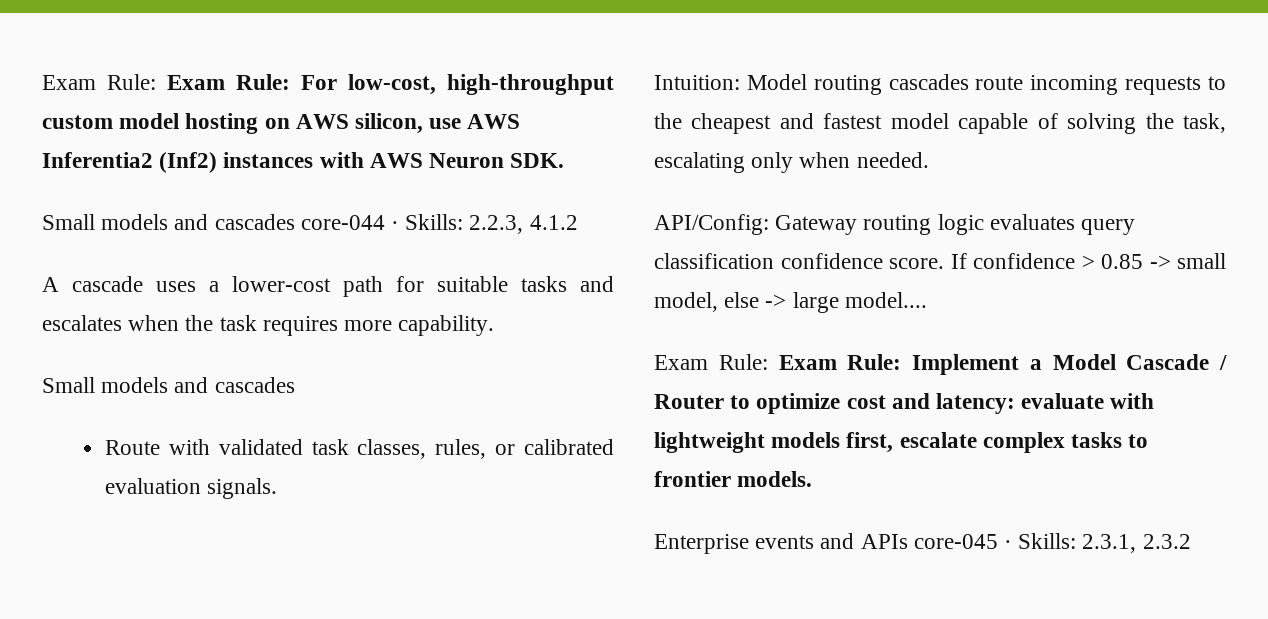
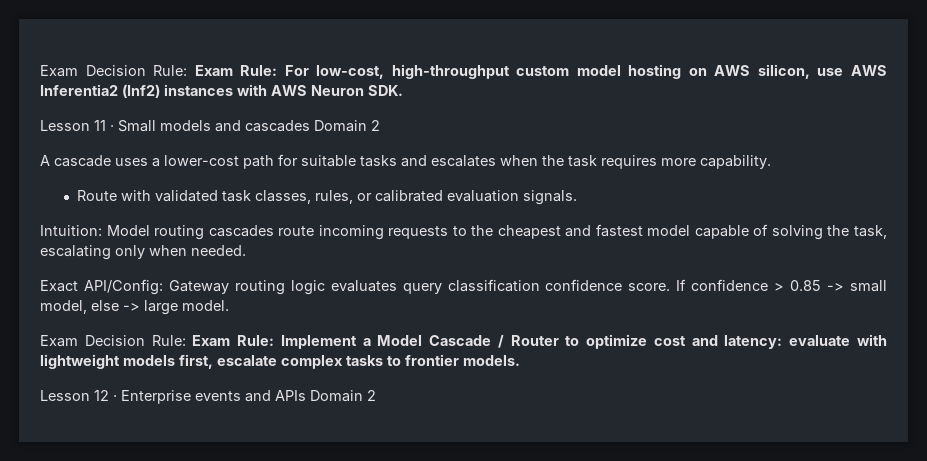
[42,75,96,90] Exam -> [40,65,146,77] Exam Decision
[42,214,578,234] Small models and cascades core-044 · Skills: 2.2.3, 4.1.2 -> [40,120,380,132] Lesson 11 · Small models and cascades Domain 2
[42,377,295,393] // Small models and cascades -> (771, 162) none
(929, 160) none -> [40,280,78,292] Exact
[844,292,927,308] [654,355,708,370] model.... // Exam -> [182,300,229,311] [40,335,145,347] model. // Exam Decision
(813, 479) none -> [40,390,117,401] Lesson 12 ·
[913,533,1191,553] core-045 · Skills: 2.3.1, 2.3.2 -> [310,390,376,402] Domain 2

